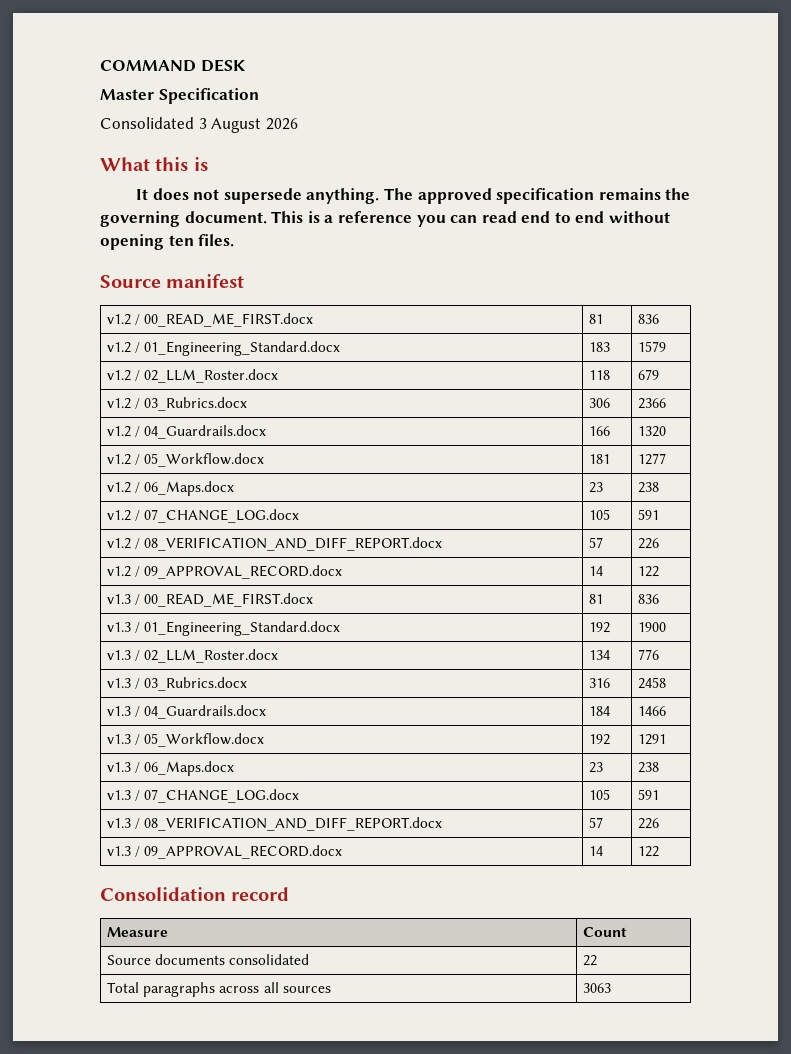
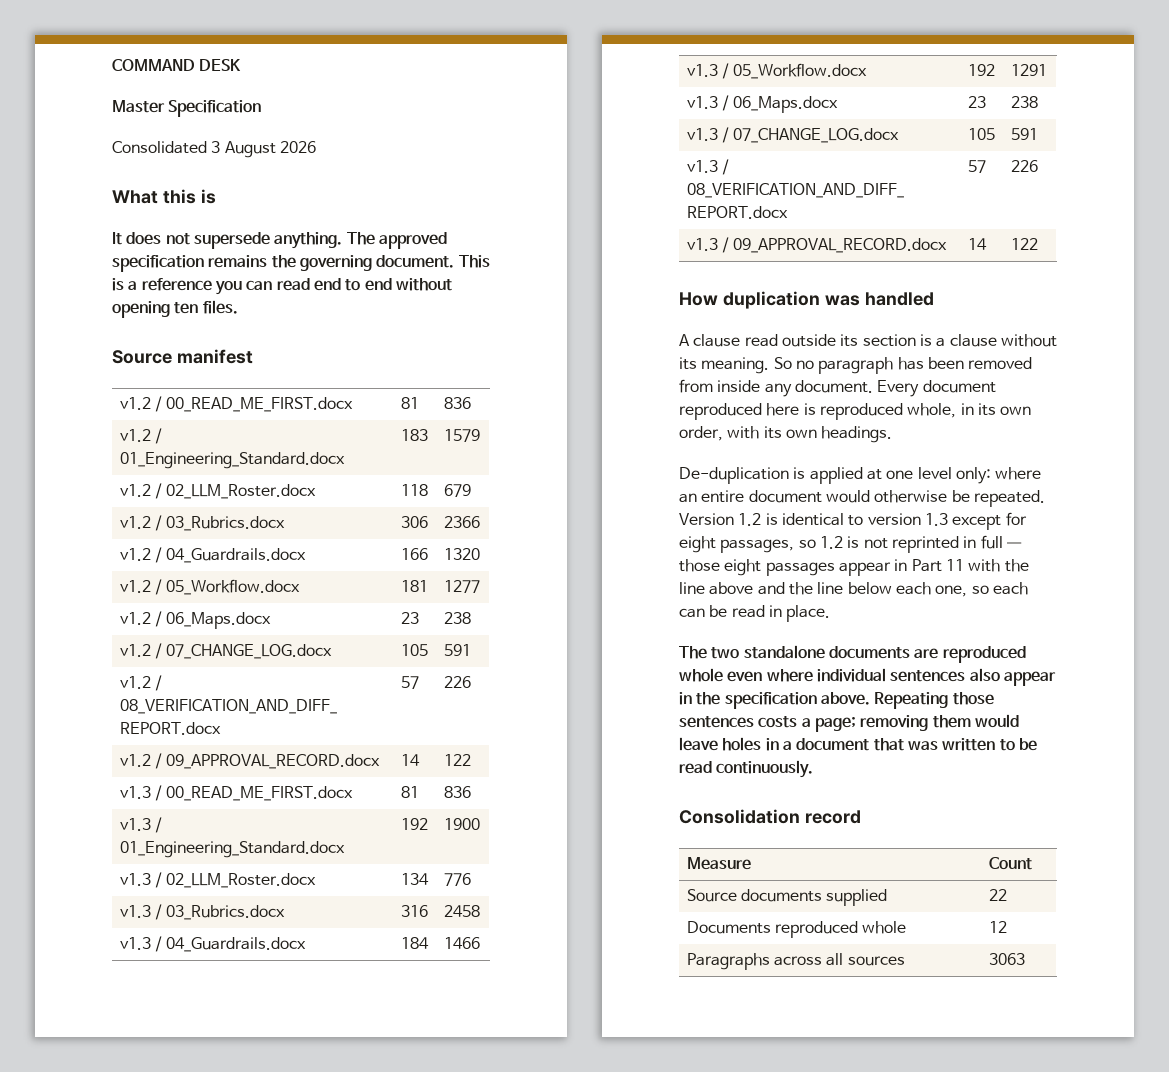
(659, 851) none -> [679,291,934,309] [679,334,1057,347] [679,357,1033,374] [679,379,996,397] [679,403,1032,420] [679,426,893,443] [679,467,1042,484] [679,490,1045,507] [679,512,1027,530] [679,535,1022,553] [679,559,1029,576] [679,582,1028,597] [679,605,831,622] [679,645,1026,663] [679,668,1056,686] [679,692,994,709] [679,714,1019,732] [679,737,1037,751] [679,760,814,778] // How duplication was handled // A clause read outside its section is a clause without its meaning. So no paragraph has been removed from inside any document. Every document reproduced here is reproduced whole, in its own order, with its own headings. // De-duplication is applied at one level only: where an entire document would otherwise be repeated. Version 1.2 is identical to version 1.3 except for eight passages, so 1.2 is not reprinted in full — those eight passages appear in Part 11 with the line above and the line below each one, so each can be read in place. // The two standalone documents are reproduced whole even where individual sentences also appear in the specification above. Repeating those sentences costs a page; removing them would leave holes in a document that was written to be read continuously.
[229,954,310,965] consolidated -> [826,889,888,906] supplied
[106,982,216,997] Total paragraphs -> [686,921,907,938] [988,921,1007,933] [686,953,770,970] Documents reproduced whole | 12 // Paragraphs

